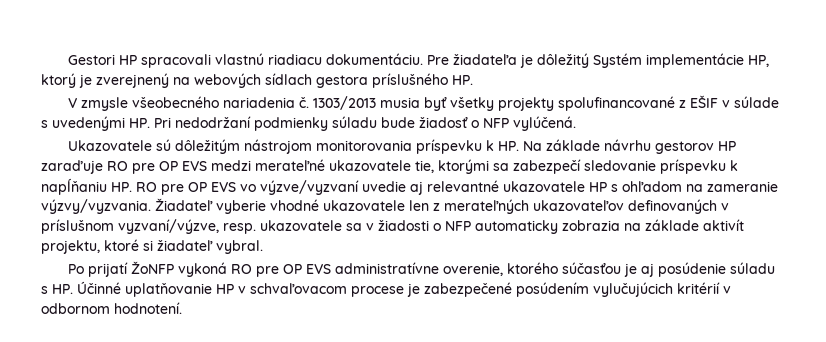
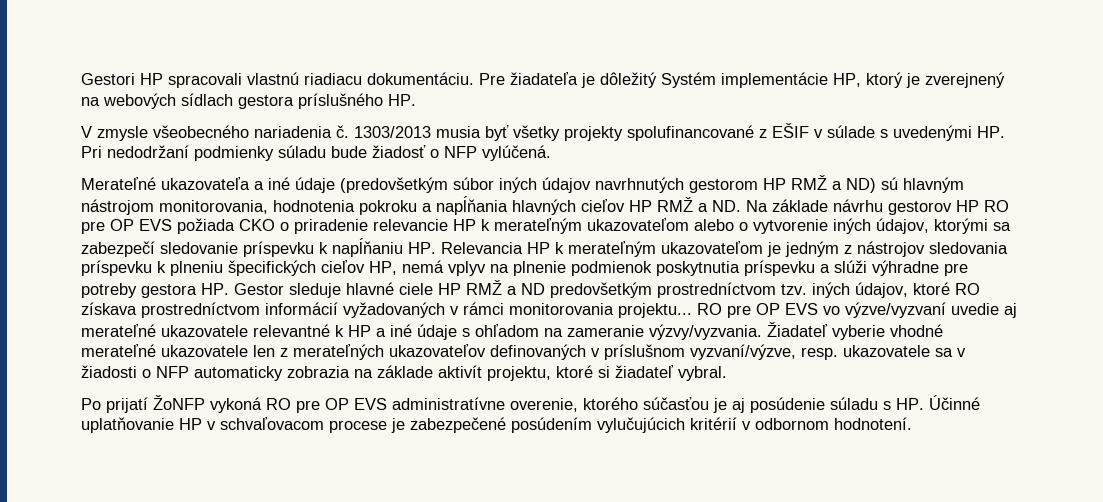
[68,139,520,154] Ukazovatele sú dôležitým nástrojom monitorovania príspevku k HP. -> [81,175,964,193] [81,196,741,215] Merateľné ukazovateľa a iné údaje (predovšetkým súbor iných údajov navrhnutých gestorom HP RMŽ a ND) sú hlavným nástrojom monitorovania, hodnotenia pokroku a napĺňania hlavných cieľov HP RMŽ a ND.
[41,159,434,174] zaraďuje RO pre OP EVS medzi merateľné ukazovatele tie, -> [984,200,1009,212] [81,218,929,234] RO pre OP EVS požiada CKO o priradenie relevancie HP k merateľným ukazovateľom alebo o vytvorenie iných údajov,
(132, 187) none -> [441,241,1008,257] [81,260,968,276] [81,280,980,298] [81,302,692,318] Relevancia HP k merateľným ukazovateľom je jedným z nástrojov sledovania príspevku k plneniu špecifických cieľov HP, nemá vplyv na plnenie podmienok poskytnutia príspevku a slúži výhradne pre potreby gestora HP. Gestor sleduje hlavné ciele HP RMŽ a ND predovšetkým prostredníctvom tzv. iných údajov, ktoré RO získava prostredníctvom informácií vyžadovaných v rámci monitorovania projektu...
[427,180,607,192] relevantné ukazovatele HP -> [81,324,457,340] merateľné ukazovatele relevantné k HP a iné údaje
(319, 205) none -> [81,344,156,357] merateľné

